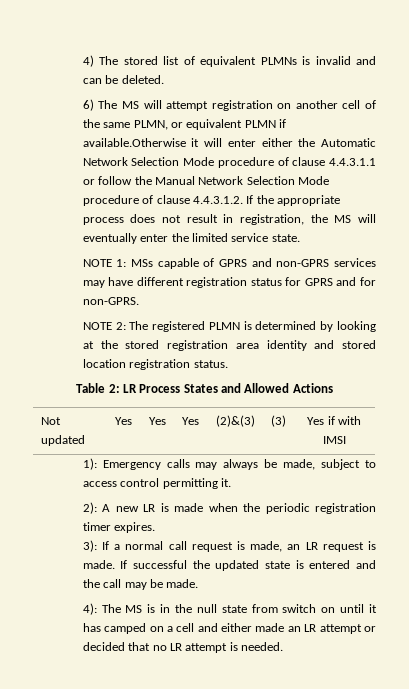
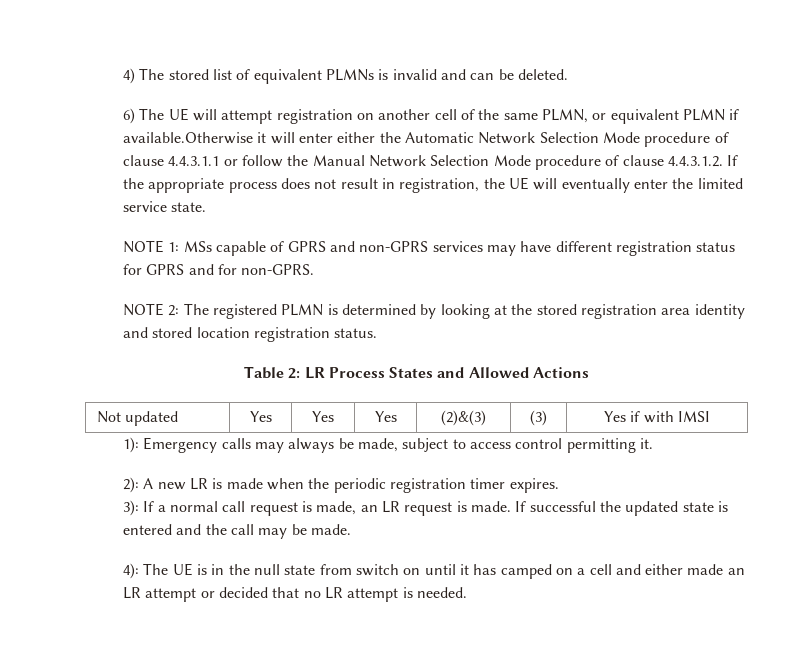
[121,101,139,109] MS -> [168,108,189,121] UE
[334,215,352,223] MS -> [508,177,529,190] UE
[125,605,143,613] MS -> [172,563,193,576] UE

